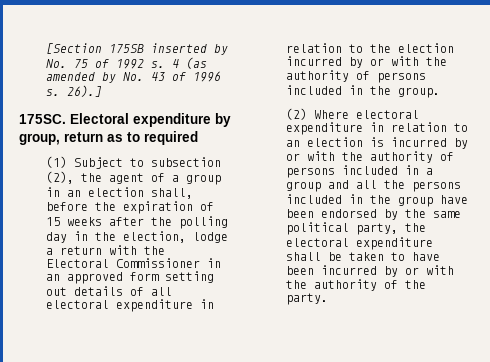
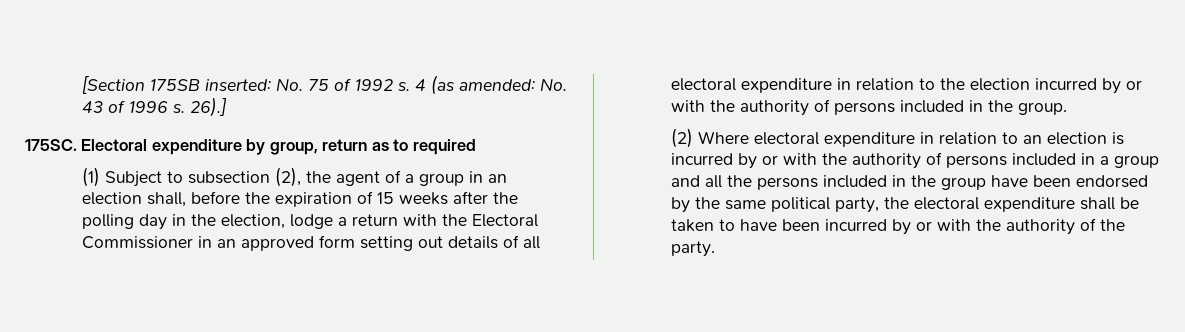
[150,43,228,55] inserted by -> [205,79,272,91] inserted:
[45,72,116,83] amended by -> [459,79,536,91] amended:

